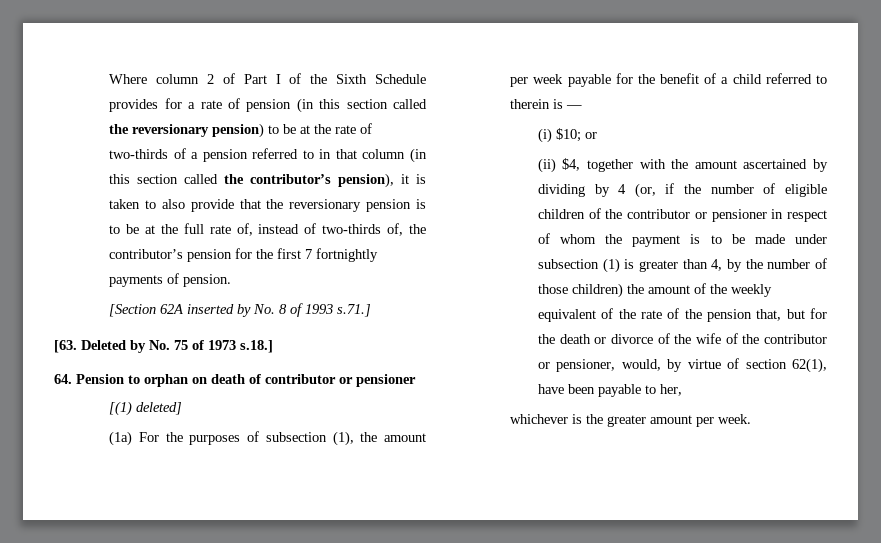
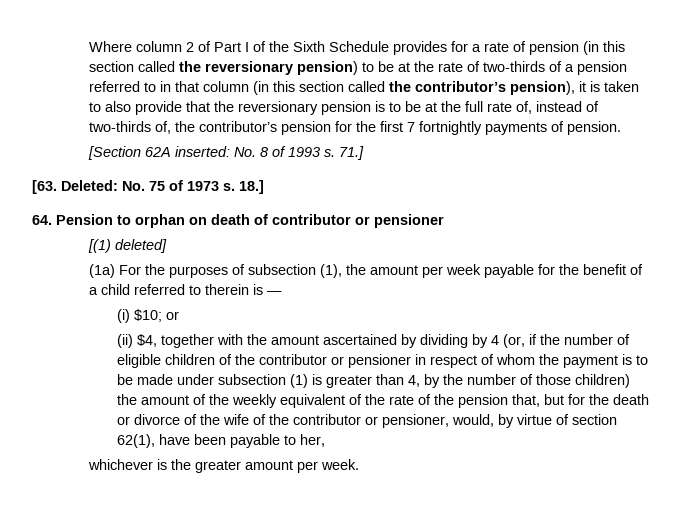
[187,304,252,317] inserted by -> [174,146,230,157] inserted:
[337,304,372,317] s.71.] -> [323,146,364,160] s. 71.]
[81,340,146,353] Deleted by -> [61,180,118,191] Deleted:
[240,340,273,353] s.18.] -> [223,180,264,194] s. 18.]

